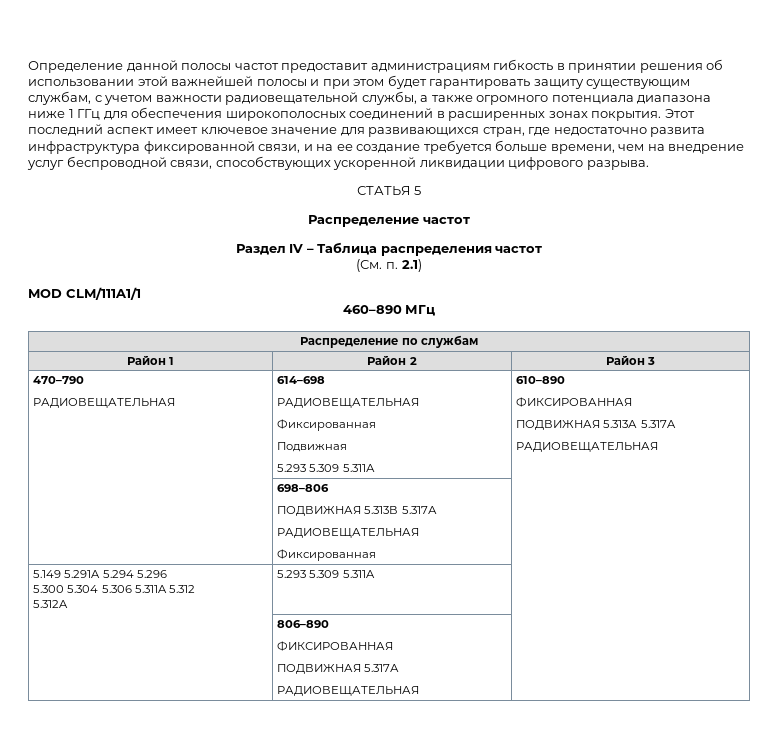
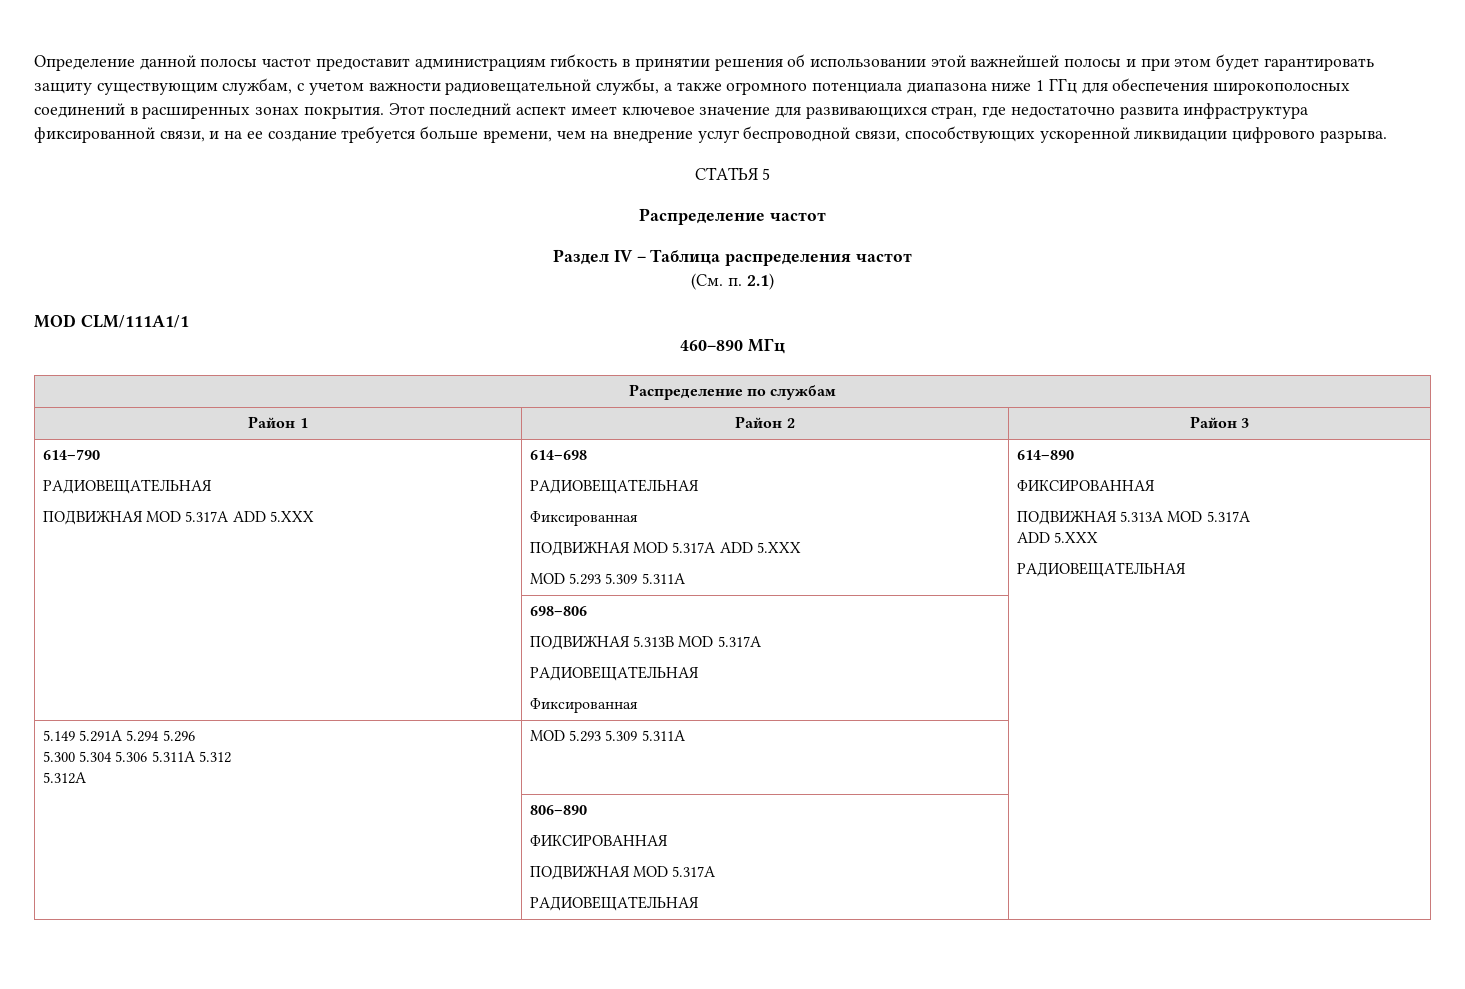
[33,376,85,384] [33,398,176,408] [277,376,326,384] [277,398,420,408] [277,419,377,431] [277,442,348,452] [277,464,375,472] [516,376,566,384] 470–790 // РАДИОВЕЩАТЕЛЬНАЯ | 614–698 // РАДИОВЕЩАТЕЛЬНАЯ // Фиксированная // Подвижная // 5.293 5.309 5.311А | 610–890 -> [42,449,100,460] [42,479,212,494] [42,510,315,525] [529,450,587,460] [529,479,699,494] [529,511,638,526] [529,541,802,556] [529,573,686,585] [1016,450,1074,460] 614–790 // РАДИОВЕЩАТЕЛЬНАЯ // ПОДВИЖНАЯ MOD 5.317A ADD 5.XXX | 614–698 // РАДИОВЕЩАТЕЛЬНАЯ // Фиксированная // ПОДВИЖНАЯ MOD 5.317A ADD 5.XXX // MOD 5.293 5.309 5.311А | 614–890
[640,420,676,428] 5.317A -> [1167,511,1251,522] [1016,532,1099,543] MOD 5.317A // ADD 5.XXX
(399, 510) none -> [678,636,714,647] MOD
(69, 604) none -> [529,730,565,741] MOD
(362, 669) none -> [633,866,669,877] MOD

